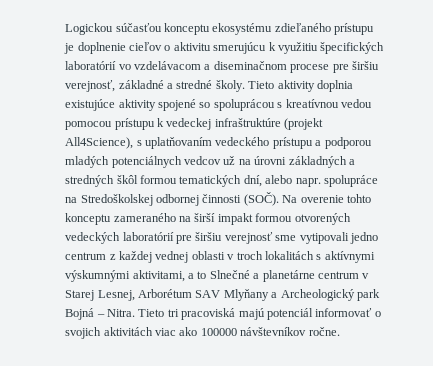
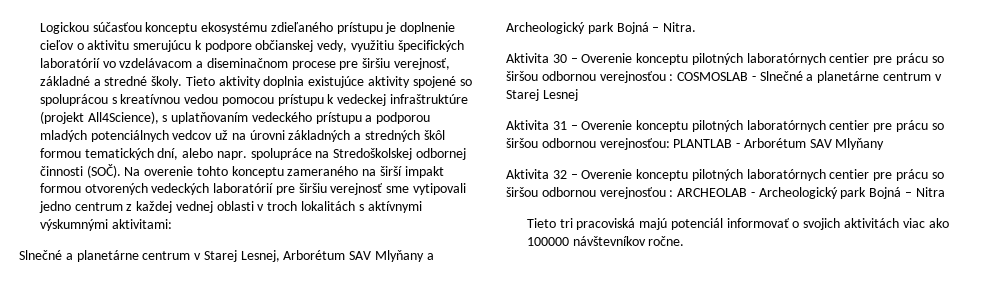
(276, 46) none -> [204,40,348,52] podpore občianskej vedy,
[132,270,207,282] aktivitami, a to -> [111,219,172,229] aktivitami: //
(136, 313) none -> [506,53,944,65] [506,71,942,83] [506,89,578,101] [506,120,944,132] [506,138,885,150] [506,169,944,181] [506,187,945,199] // Aktivita 30 – Overenie konceptu pilotných laboratórnych centier pre prácu so širšou odbornou verejnosťou : COSMOSLAB - Slnečné a planetárne centrum v Starej Lesnej // Aktivita 31 – Overenie konceptu pilotných laboratórnych centier pre prácu so širšou odbornou verejnosťou: PLANTLAB - Arborétum SAV Mlyňany // Aktivita 32 – Overenie konceptu pilotných laboratórnych centier pre prácu so širšou odbornou verejnosťou : ARCHEOLAB - Archeologický park Bojná – Nitra //

